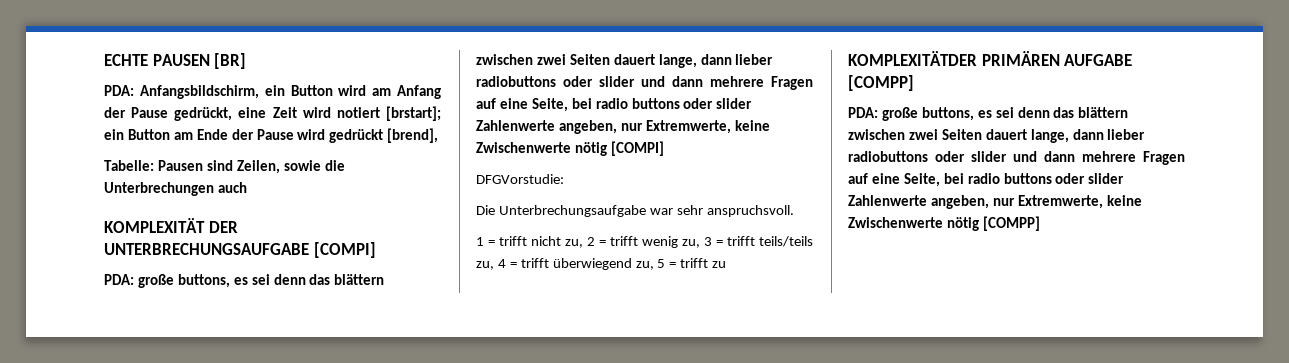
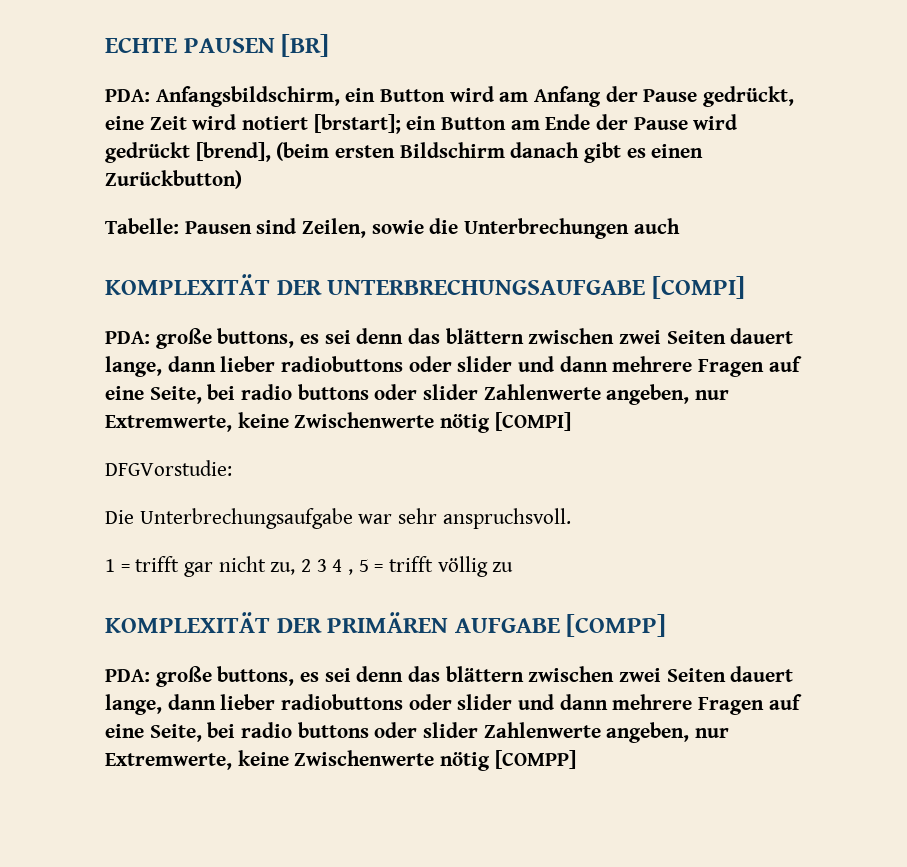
(439, 135) none -> [276,142,704,163] [105,170,242,189] (beim ersten Bildschirm danach gibt es einen Zurückbutton)
(527, 241) none -> [184,562,214,577] gar
[599,236,813,248] [476,258,654,270] = trifft wenig zu, 3 = trifft teils/teils zu, 4 = trifft überwiegend zu, -> [316,559,354,575] 3 4 ,
(709, 263) none -> [437,556,488,577] völlig
[848,51,977,66] KOMPLEXITÄTDER -> [105,612,322,633] KOMPLEXITÄT DER

